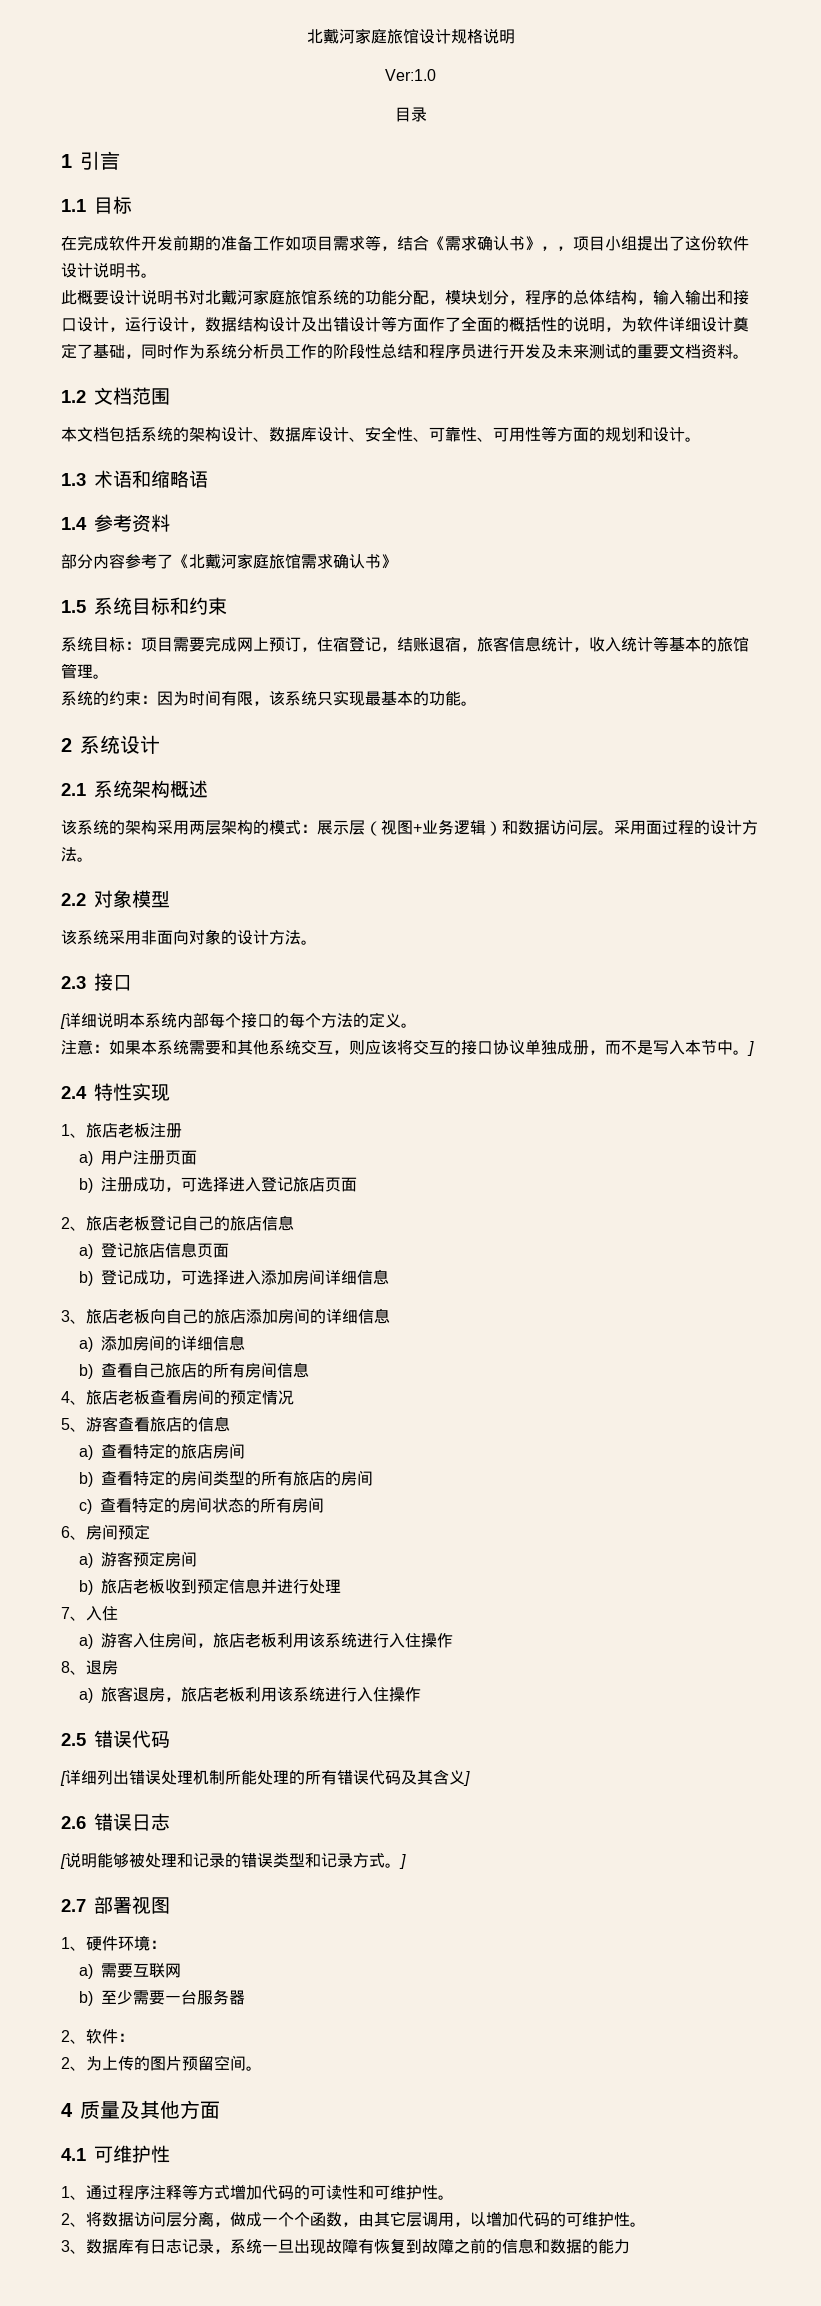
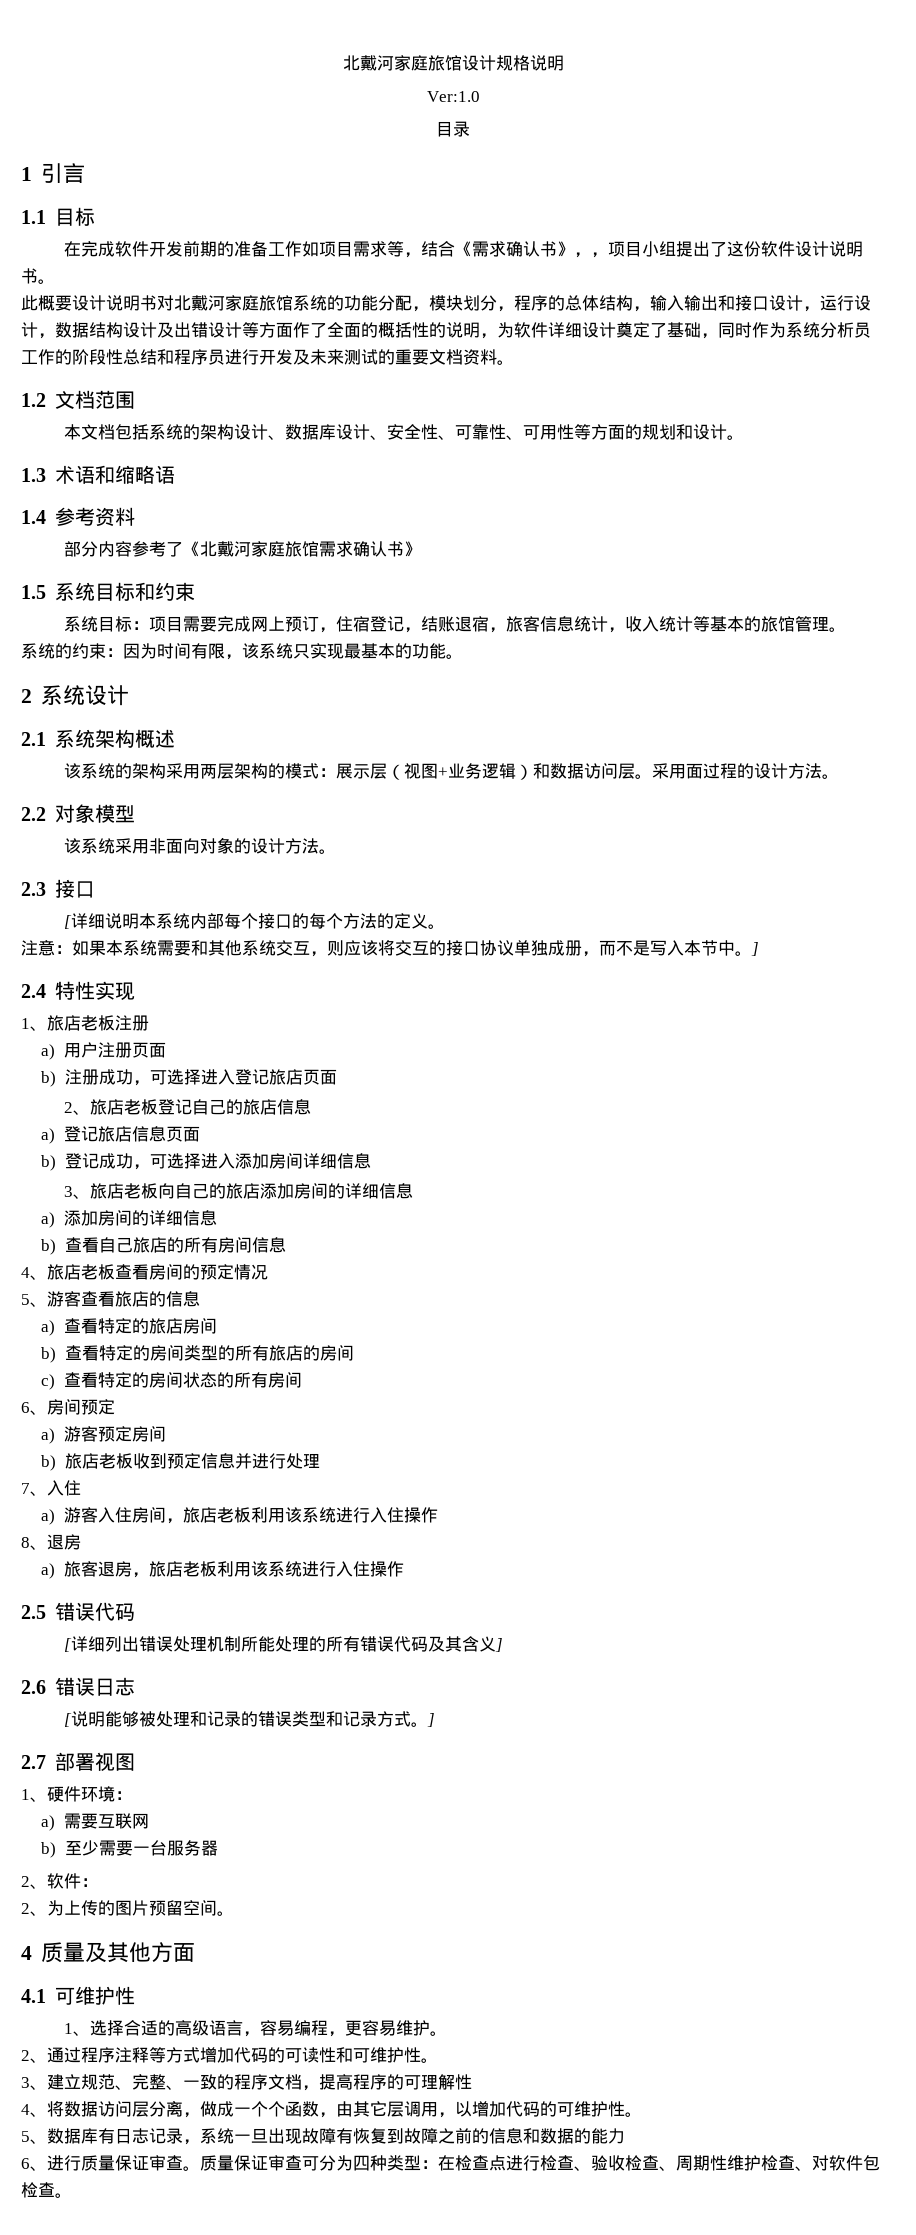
(86, 2197) none -> [89,2020,447,2037] [21,2050,47,2063] 选择合适的高级语言，容易编程，更容易维护。 // 2、
[61,2213,70,2225] 2 -> [21,2074,472,2091] [21,2104,30,2115] 3、建立规范、完整、一致的程序文档，提高程序的可理解性 // 4
[61,2240,70,2252] 3 -> [21,2131,30,2142] 5
(630, 2246) none -> [21,2155,880,2171] [21,2182,72,2198] // 6、进行质量保证审查。质量保证审查可分为四种类型：在检查点进行检查、验收检查、周期性维护检查、对软件包检查。

